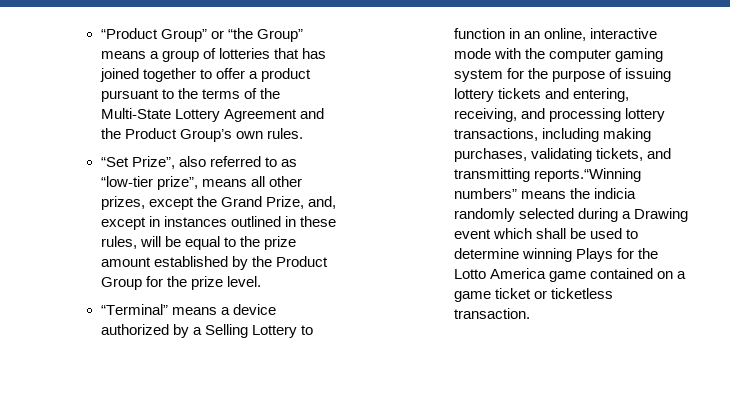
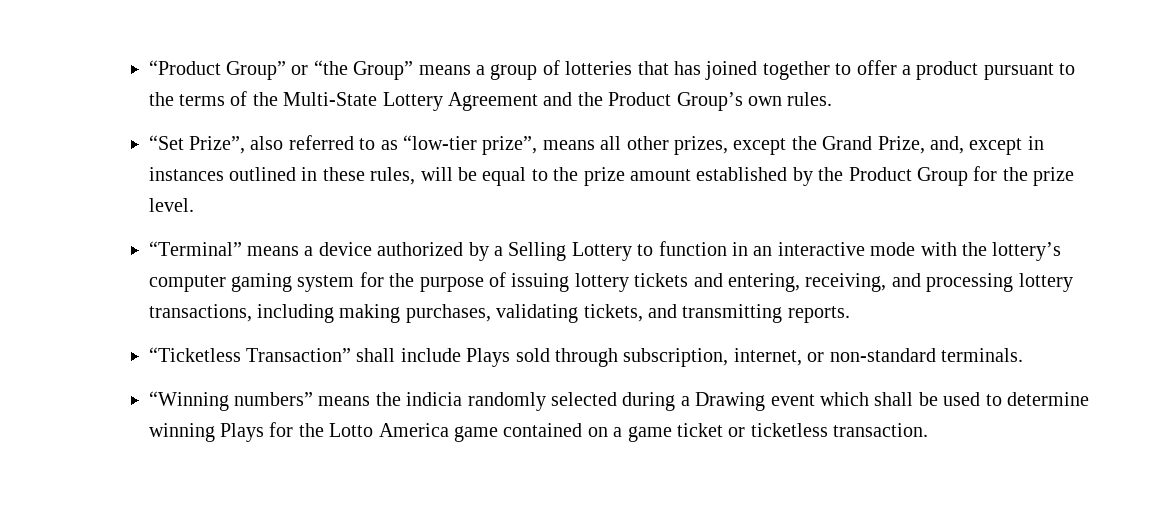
[543,28,586,41] online, -> (773, 251) none
(545, 53) none -> [992,242,1062,261] lottery’s
[533,168,641,182] reports.“Winning -> [787,306,850,323] [148,347,1024,367] [148,391,229,411] reports. // “Ticketless Transaction” shall include Plays sold through subscription, internet, or non-standard terminals. // “Winning

